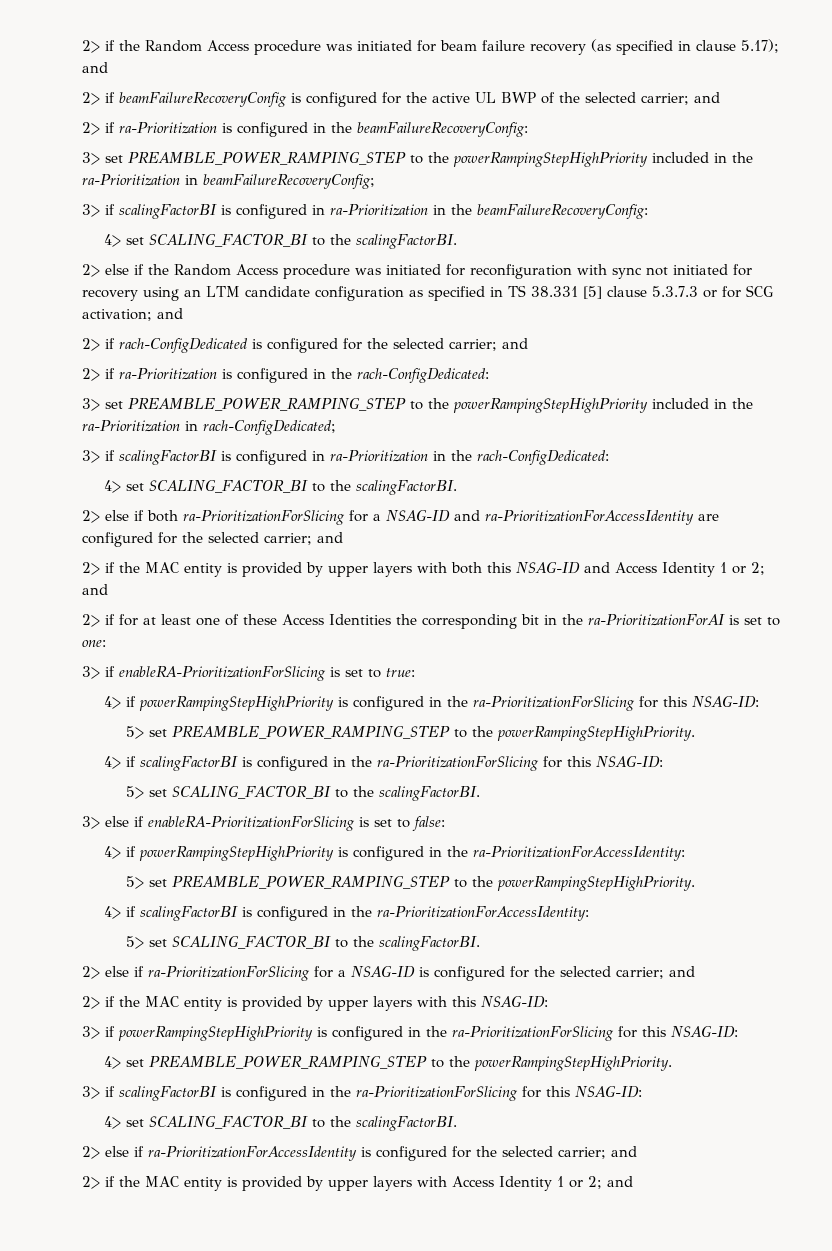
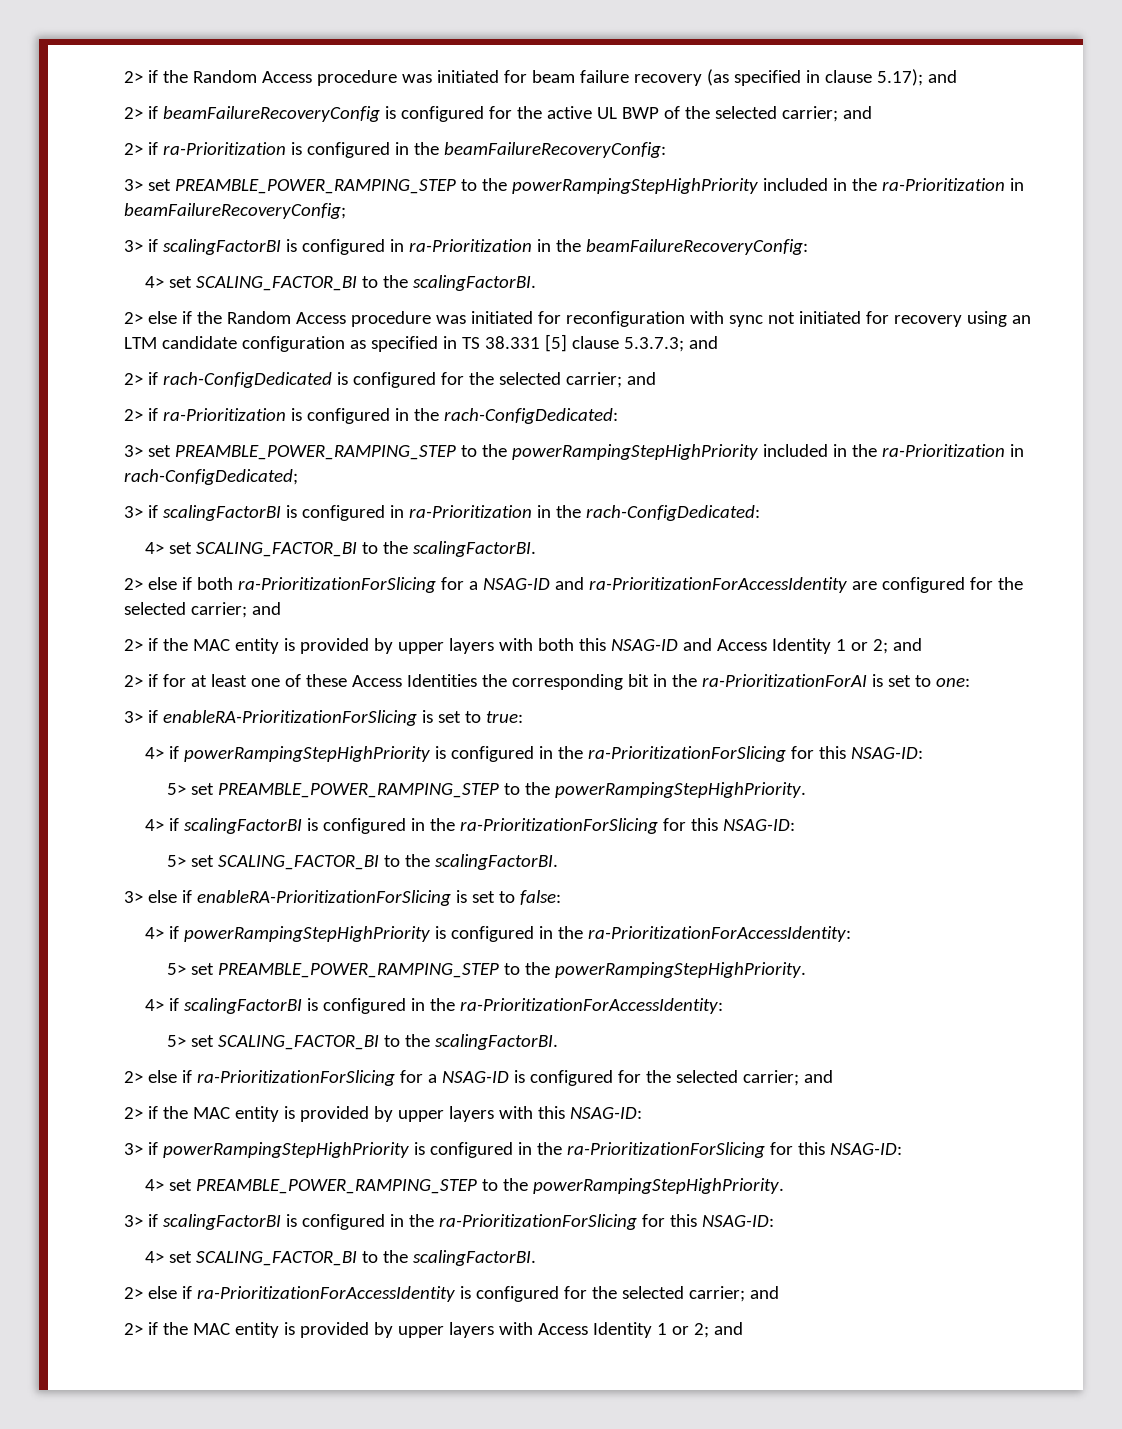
[651,285,773,298] [81,309,152,321] 5.3.7.3 or for SCG activation; -> [623,337,684,352] 5.3.7.3;

